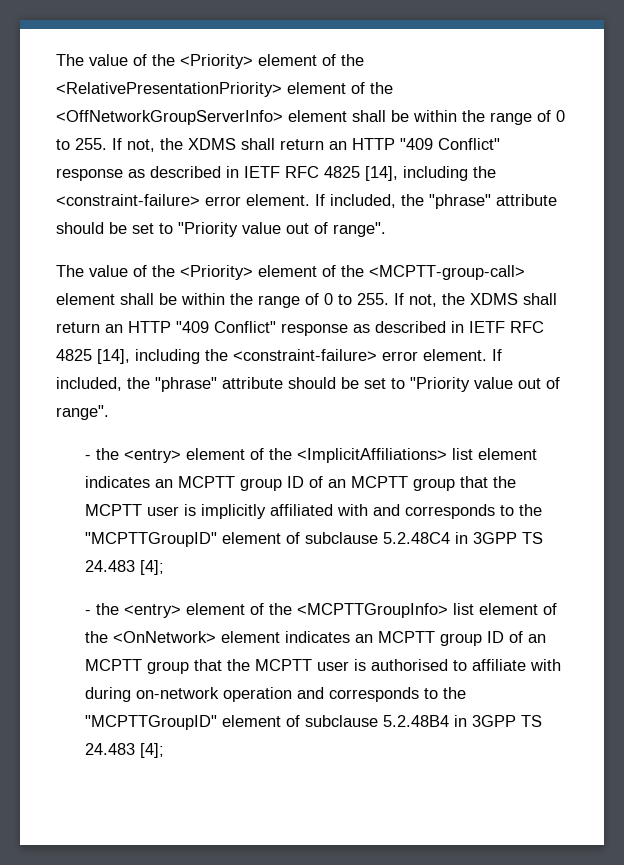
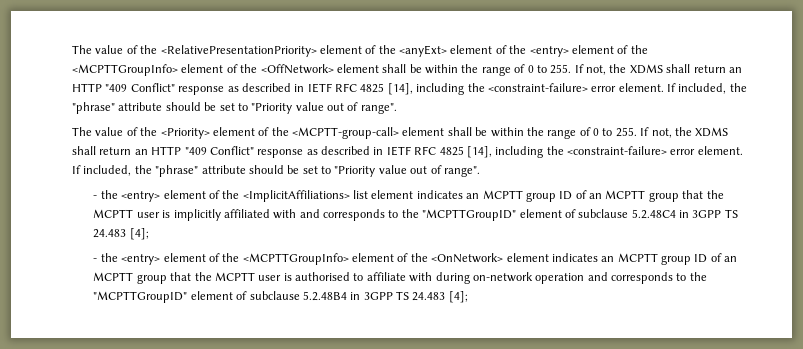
[56,54,364,69] [56,82,393,97] [56,110,283,125] The value of the <Priority> element of the <RelativePresentationPriority> element of the <OffNetworkGroupServerInfo> -> [72,45,648,57] [72,64,334,76] The value of the <RelativePresentationPriority> element of the <anyExt> element of the <entry> element of the <MCPTTGroupInfo> element of the <OffNetwork>
[452,603,474,615] list -> (349, 259) none

